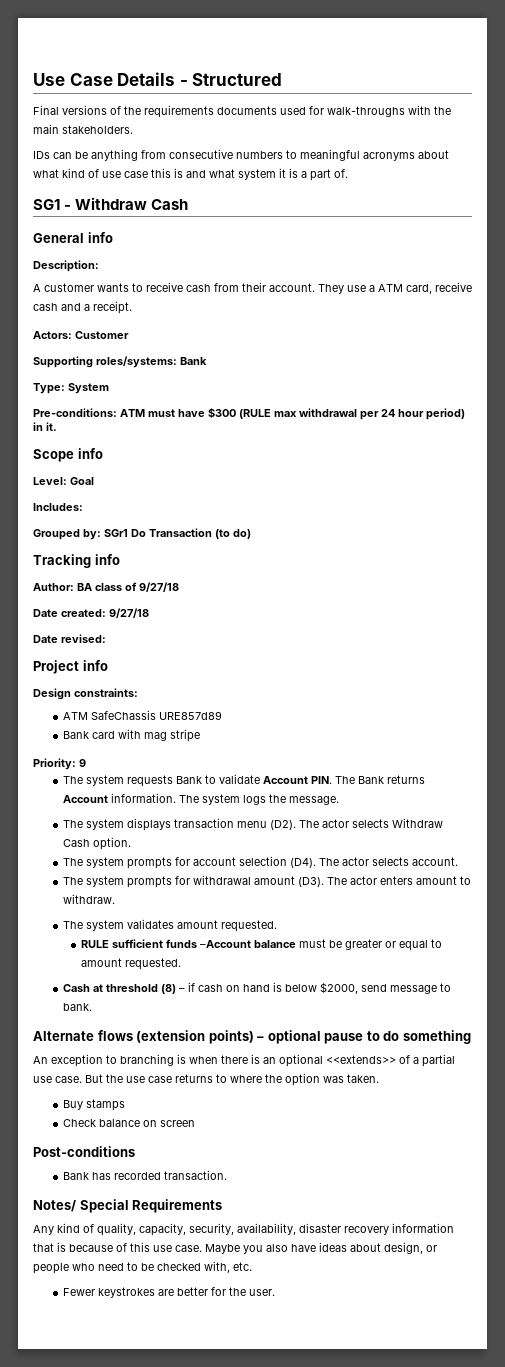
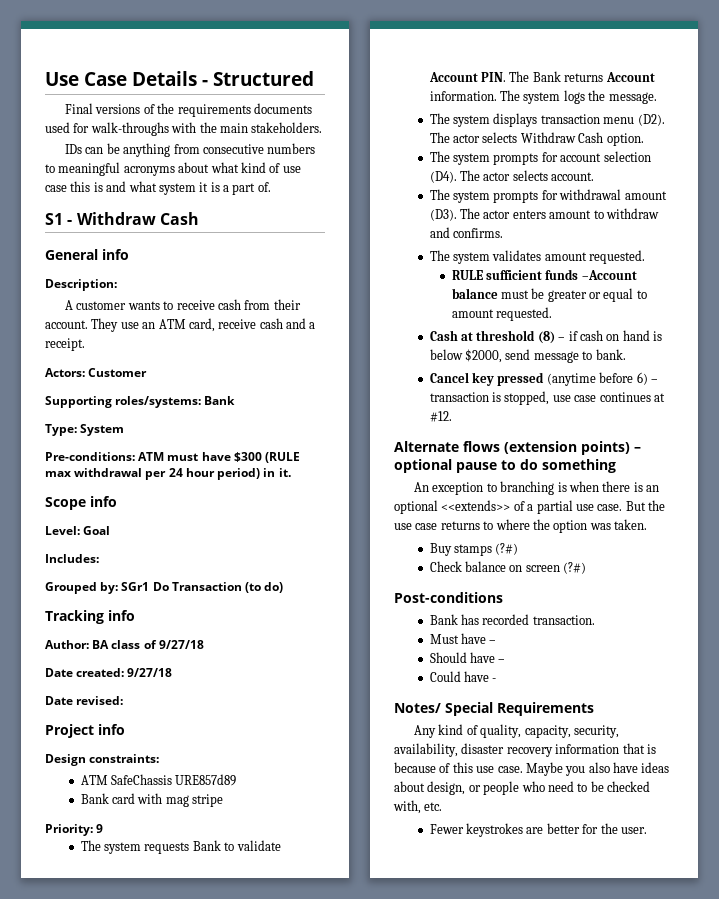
[33,199,60,210] SG1 -> [45,213,63,225] S1
[369,285,375,292] a -> [142,322,156,329] an
[63,894,116,904] withdraw. -> [605,208,659,219] [429,227,504,238] withdraw and confirms.
(93, 1007) none -> [429,372,658,386] [429,391,665,405] [429,411,452,422] // Cancel key pressed (anytime before 6) – transaction is stopped, use case continues at #12.
(126, 1105) none -> [495,543,519,555] (?#)
(196, 1123) none -> [563,562,587,574] (?#)
(228, 1175) none -> [429,633,497,644] [429,652,506,663] [429,671,497,682] // Must have – // Should have – // Could have -

